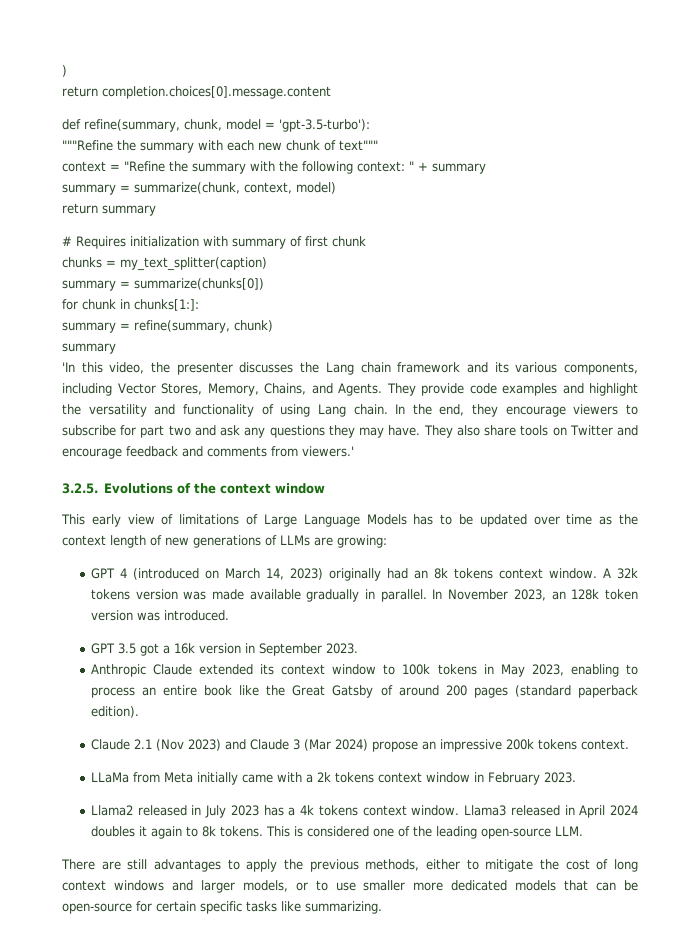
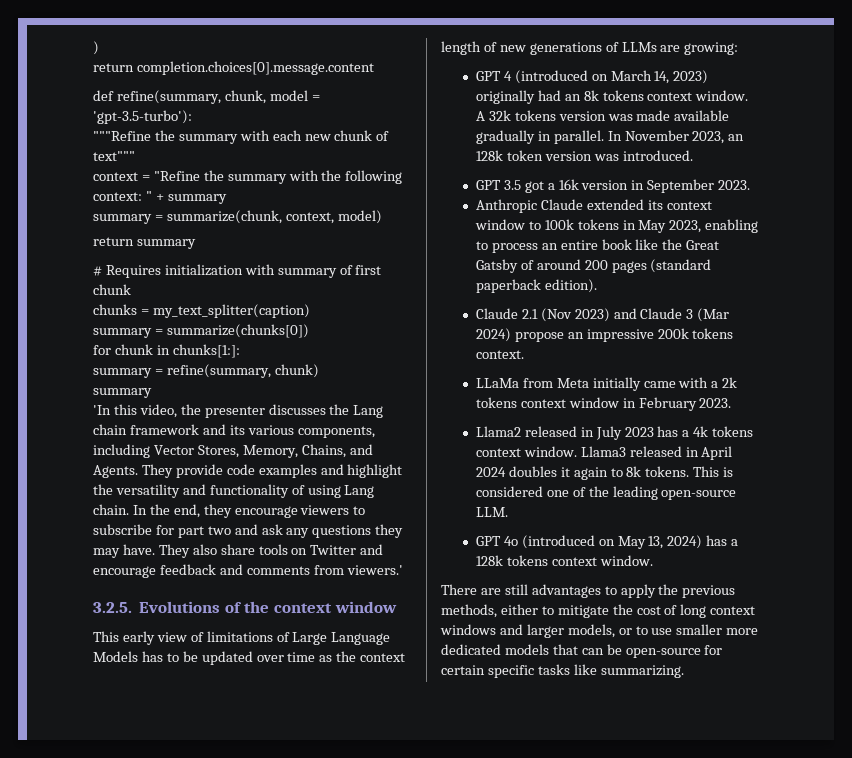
(583, 831) none -> [475,535,739,549] [475,555,653,566] // GPT 4o (introduced on May 13, 2024) has a 128k tokens context window.

